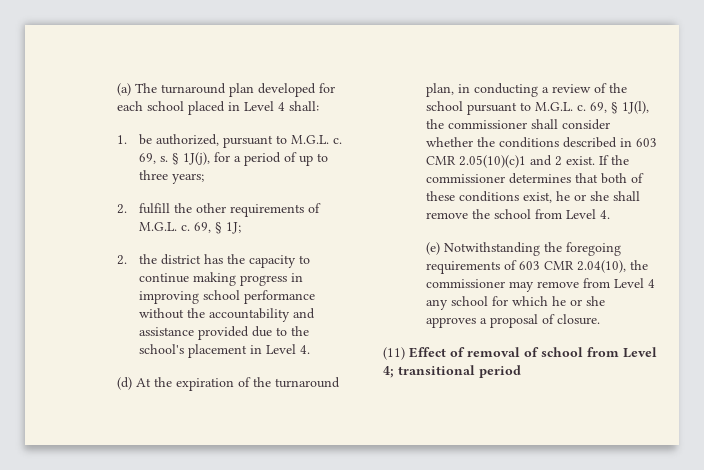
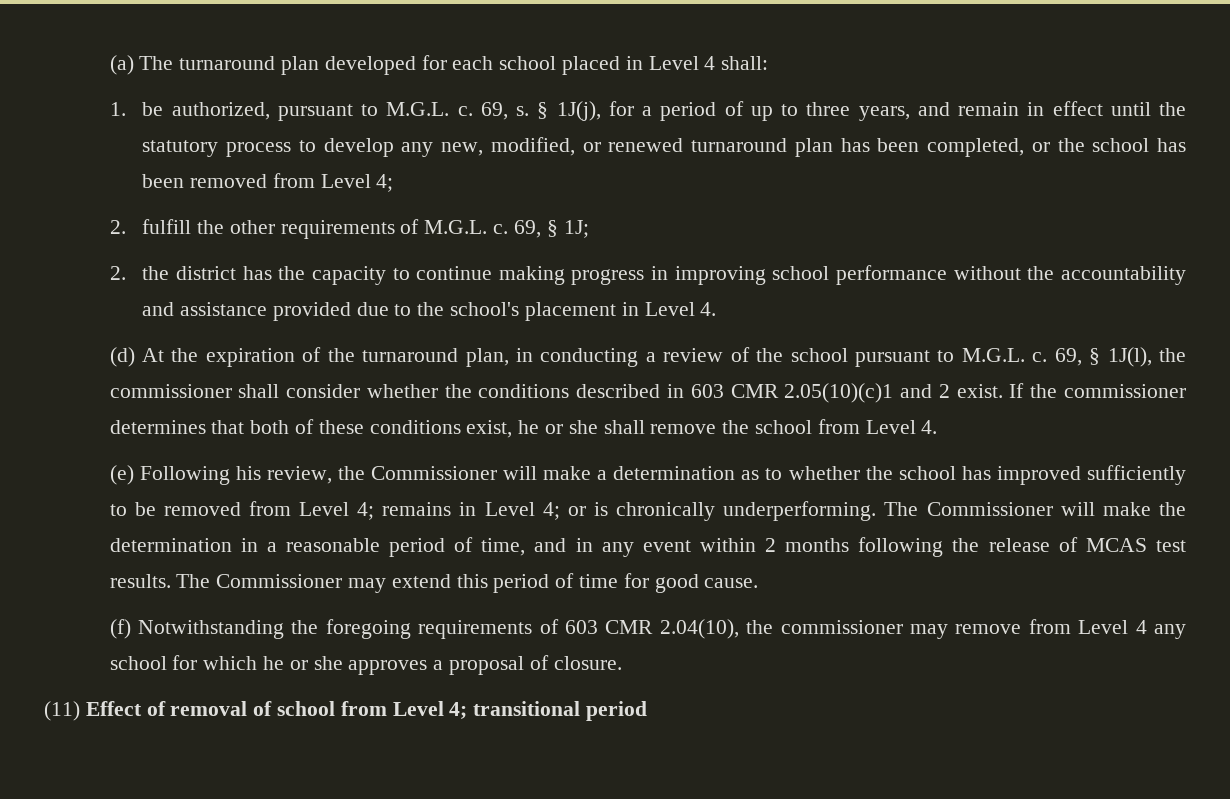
[171,173,204,184] years; -> [858,101,1187,121] [142,137,1186,157] [142,173,394,192] years, and remain in effect until the statutory process to develop any new, modified, or renewed turnaround plan has been completed, or the school has been removed from Level 4;
(441, 248) none -> [139,465,1187,485] [109,501,1186,521] [109,537,1186,557] [109,573,759,593] [109,619,131,639] Following his review, the Commissioner will make a determination as to whether the school has improved sufficiently to be removed from Level 4; remains in Level 4; or is chronically underperforming. The Commissioner will make the determination in a reasonable period of time, and in any event within 2 months following the release of MCAS test results. The Commissioner may extend this period of time for good cause. // (f)

